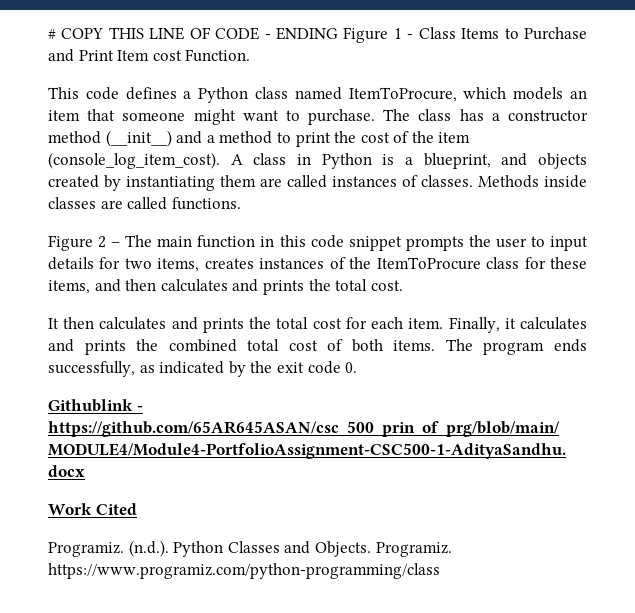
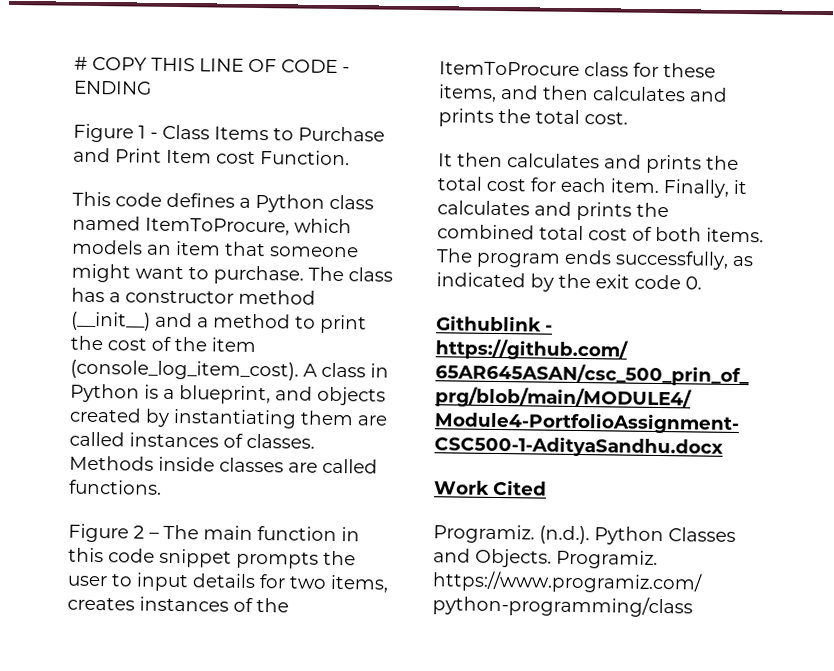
(338, 33) none -> (152, 87) //

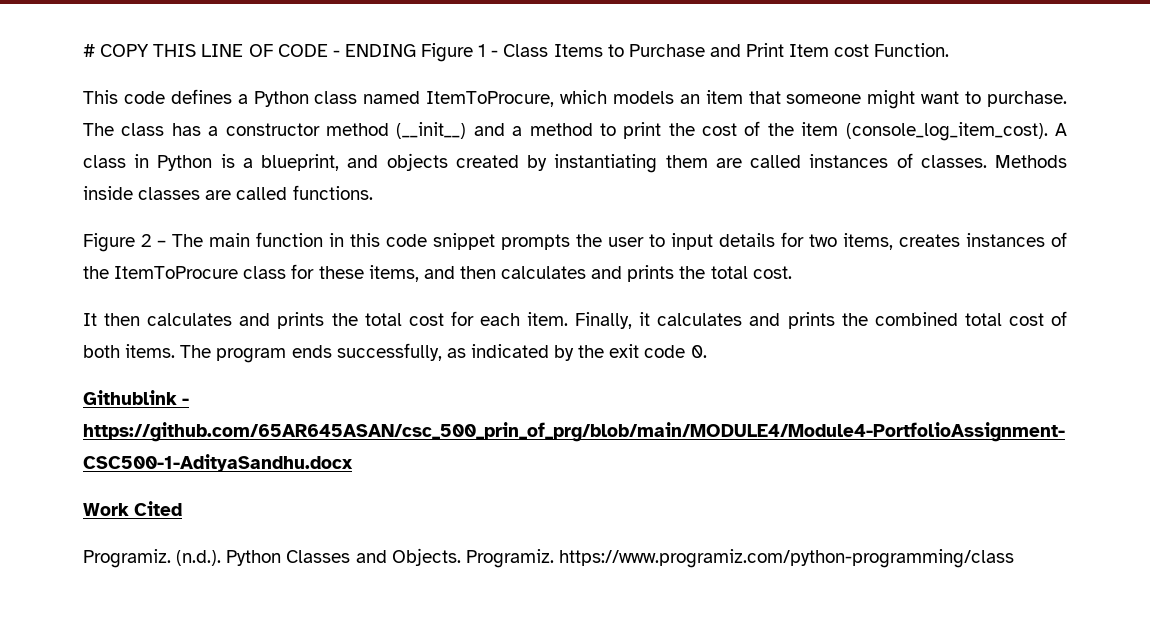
(152, 87) // -> (416, 50) none

